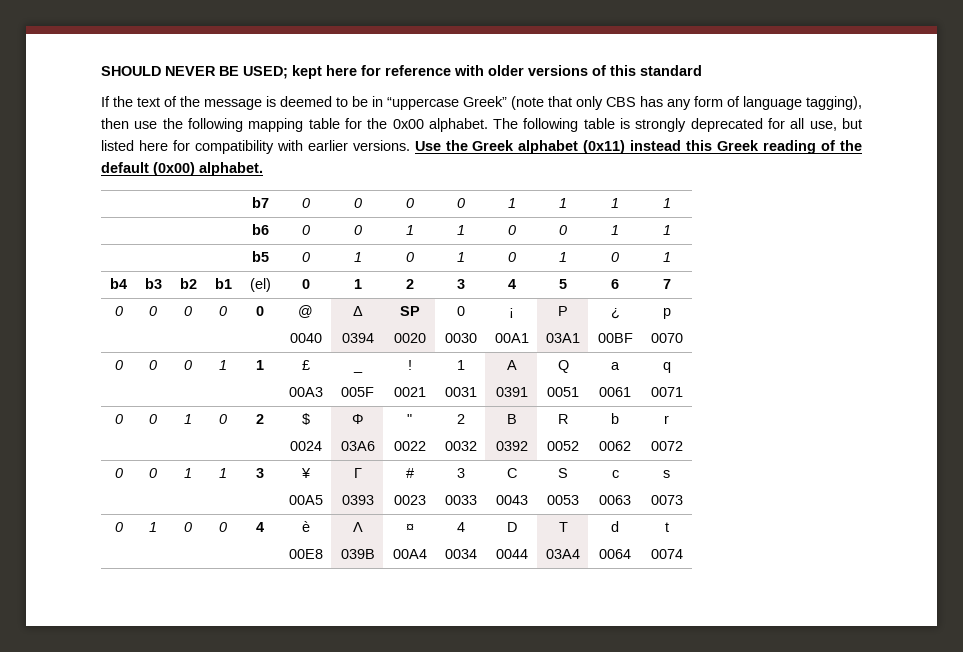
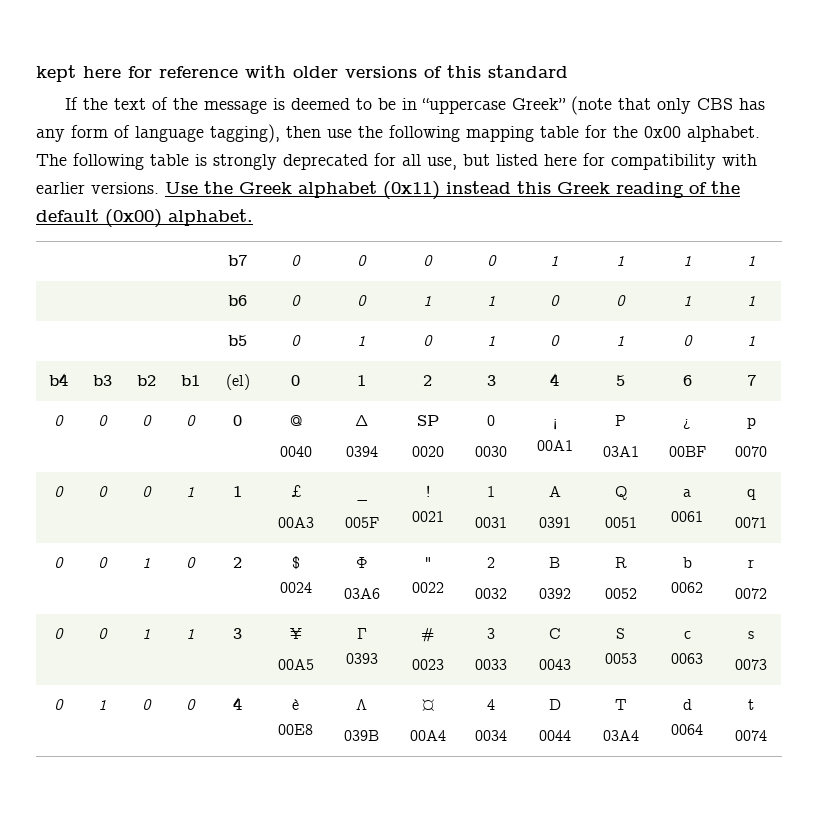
[101,66,288,79] SHOULD NEVER BE USED; -> (36, 73) none

